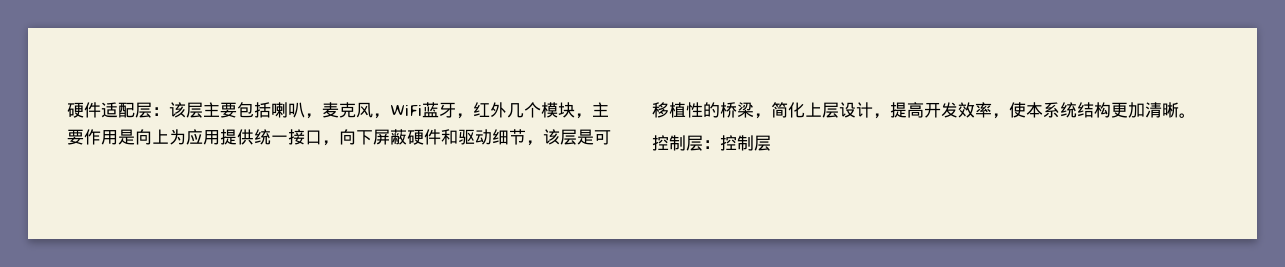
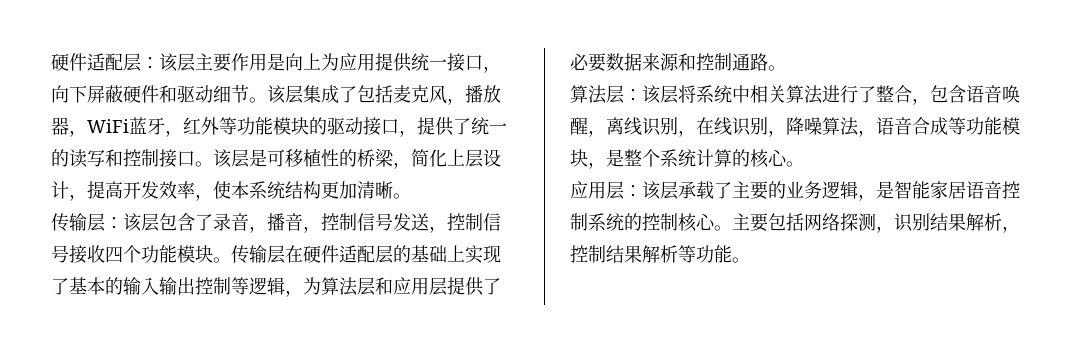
[237,102,609,119] [67,129,84,145] 包括喇叭，麦克风，WiFi蓝牙，红外几个模块，主要 -> (231, 62) none
[526,140,543,146] ， -> [249,85,501,105] [51,117,507,137] [51,149,213,168] 。该层集成了包括麦克风，播放器，WiFi蓝牙，红外等功能模块的驱动接口，提供了统一的读写和控制接口。
[652,135,771,151] 控制层：控制层 -> [51,213,501,233] [51,245,501,264] [51,277,501,297] [570,53,786,72] [570,85,1020,105] [570,117,1020,137] [570,149,804,169] [570,181,1020,201] [570,213,1020,233] [570,245,750,263] 传输层：该层包含了录音，播音，控制信号发送，控制信号接收四个功能模块。传输层在硬件适配层的基础上实现了基本的输入输出控制等逻辑，为算法层和应用层提供了必要数据来源和控制通路。 // 算法层：该层将系统中相关算法进行了整合，包含语音唤醒，离线识别，在线识别，降噪算法，语音合成等功能模块，是整个系统计算的核心。 // 应用层：该层承载了主要的业务逻辑，是智能家居语音控制系统的控制核心。主要包括网络探测，识别结果解析，控制结果解析等功能。

